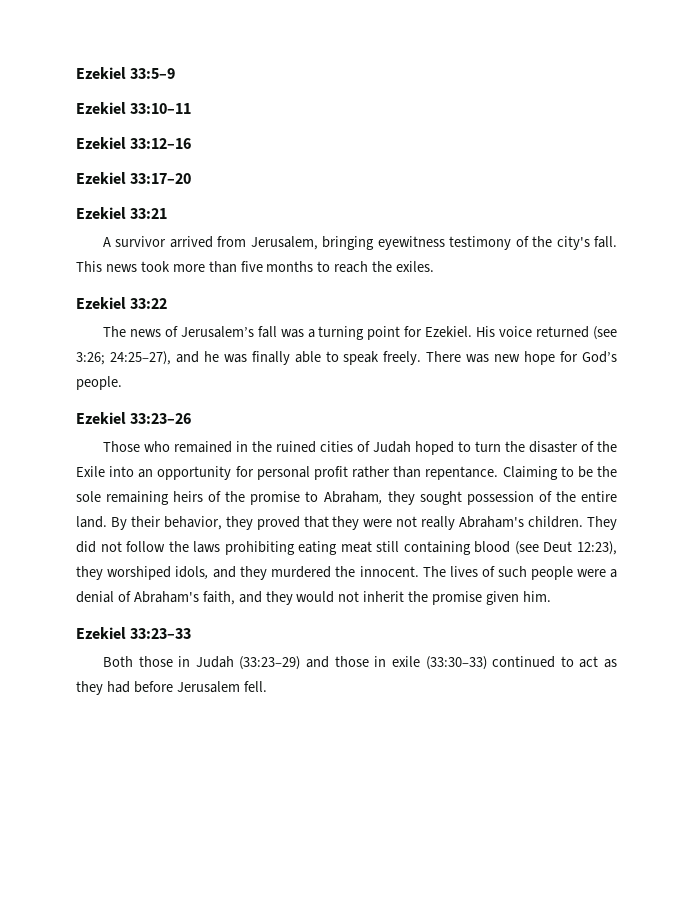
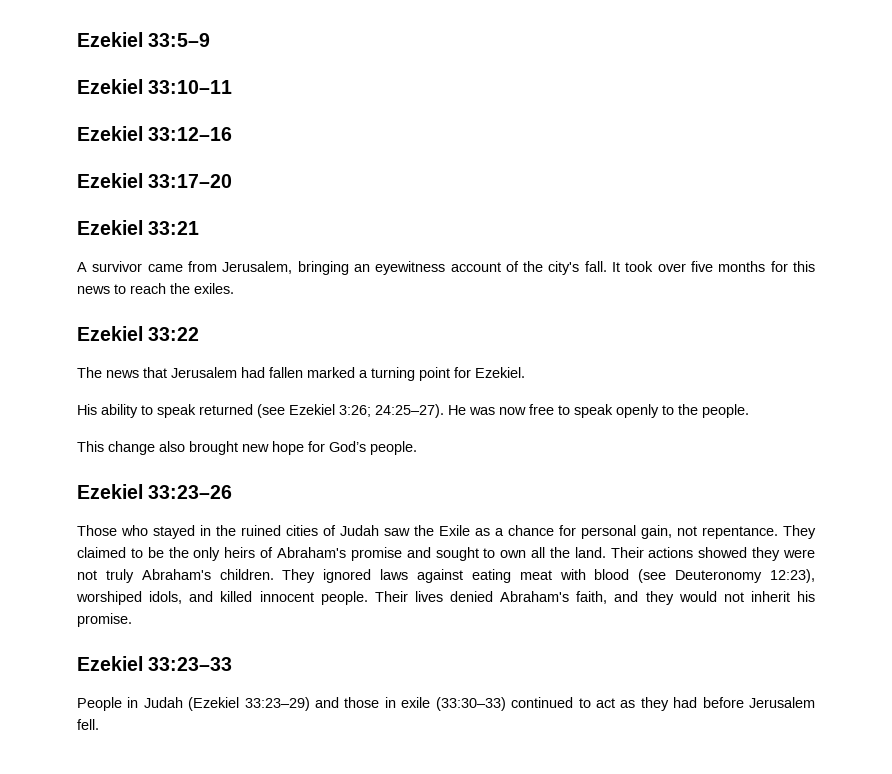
[169,236,213,248] arrived -> [147,264,183,272] came
[377,236,512,250] eyewitness testimony -> [353,261,501,275] an eyewitness account
[76,261,314,273] This news took more than five months -> [612,261,815,272] [77,286,110,294] It took over five months for this news
[164,326,304,338] of Jerusalem’s fall was -> [143,367,355,378] that Jerusalem had fallen marked
[476,326,618,340] [76,351,490,365] His voice returned (see 3:26; 24:25–27), and he was finally able to speak freely. There was -> [77,404,749,418] [77,441,238,455] // His ability to speak returned (see Ezekiel 3:26; 24:25–27). He was now free to speak openly to the people. // This change also brought
[173,441,232,453] remained -> [153,525,195,539] stayed
[414,441,617,455] [76,466,617,480] [76,491,617,505] [76,516,329,530] hoped to turn the disaster of the Exile into an opportunity for personal profit rather than repentance. Claiming to be the sole remaining heirs of the promise to Abraham, they sought possession of the entire land. By their behavior, they proved that -> [384,525,816,539] [77,547,748,561] saw the Exile as a chance for personal gain, not repentance. They claimed to be the only heirs of Abraham's promise and sought to own all the land. Their actions showed
[421,516,456,530] really -> [105,569,134,583] truly
[76,541,618,555] [76,566,617,580] [76,591,131,603] did not follow the laws prohibiting eating meat still containing blood (see Deut 12:23), they worshiped idols, and they murdered the innocent. The lives of such people were a denial of -> [323,569,815,583] [76,591,493,605] ignored laws against eating meat with blood (see Deuteronomy 12:23), worshiped idols, and killed innocent people. Their lives denied
[408,591,551,605] [76,627,192,639] [102,656,301,670] the promise given him. // Ezekiel 33:23–33 // Both those in Judah (33:23–29) -> [797,591,815,602] [77,613,132,627] [77,656,233,671] [77,697,310,711] his promise. // Ezekiel 33:23–33 // People in Judah (Ezekiel 33:23–29)

